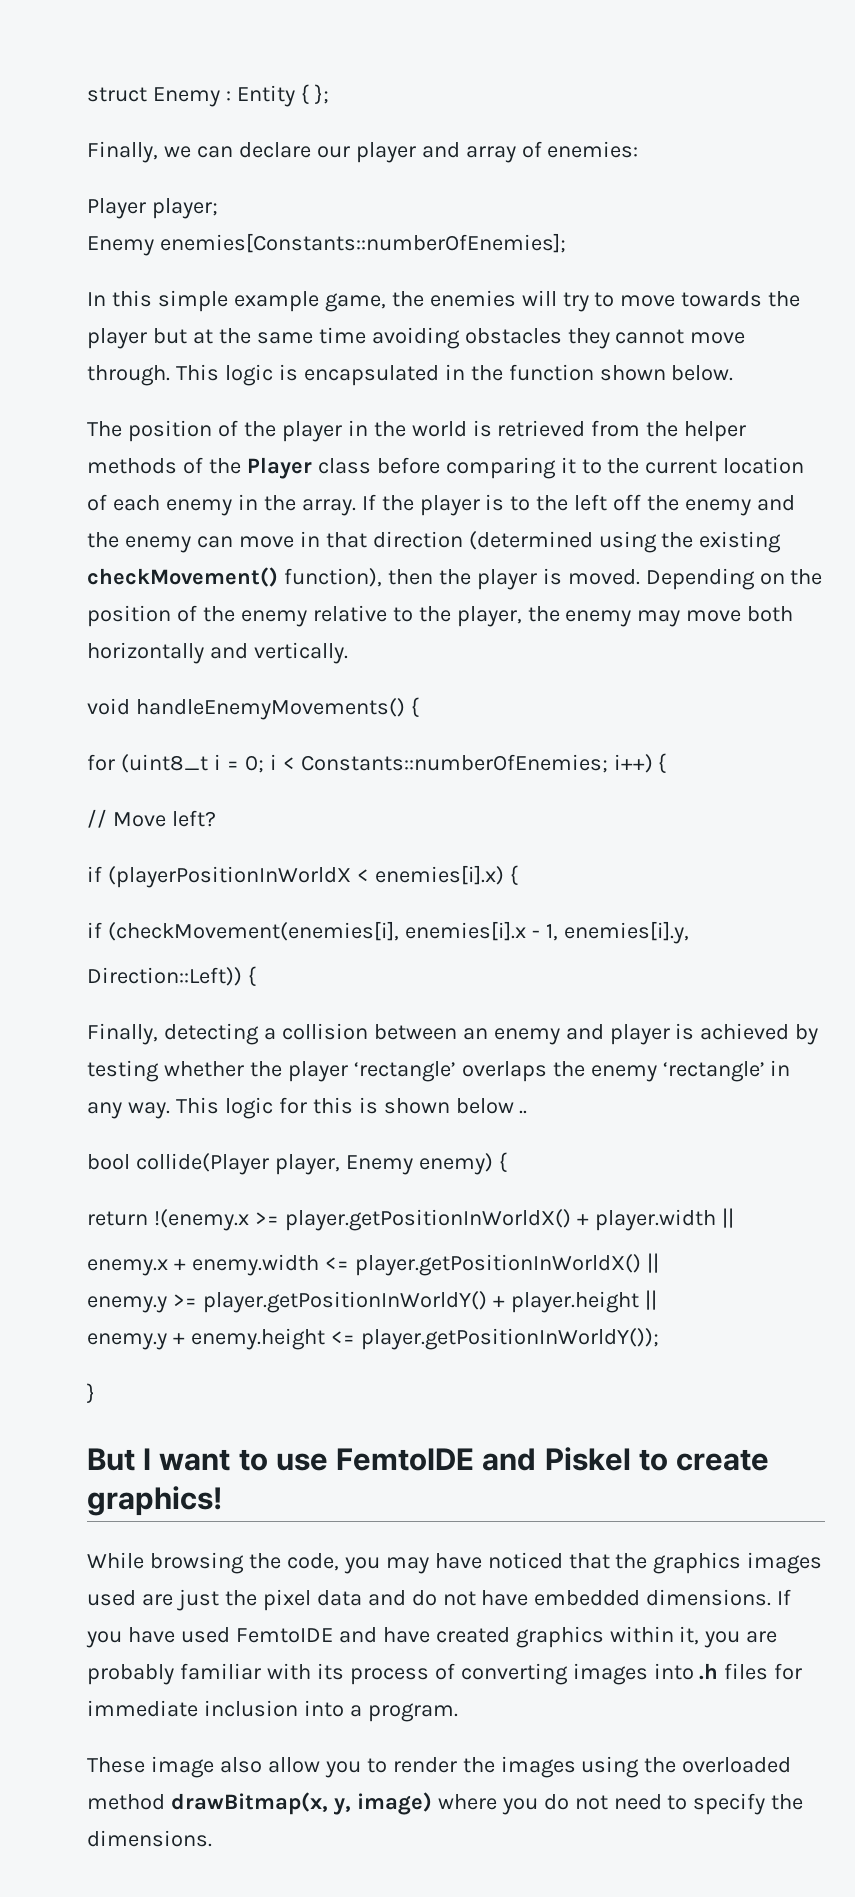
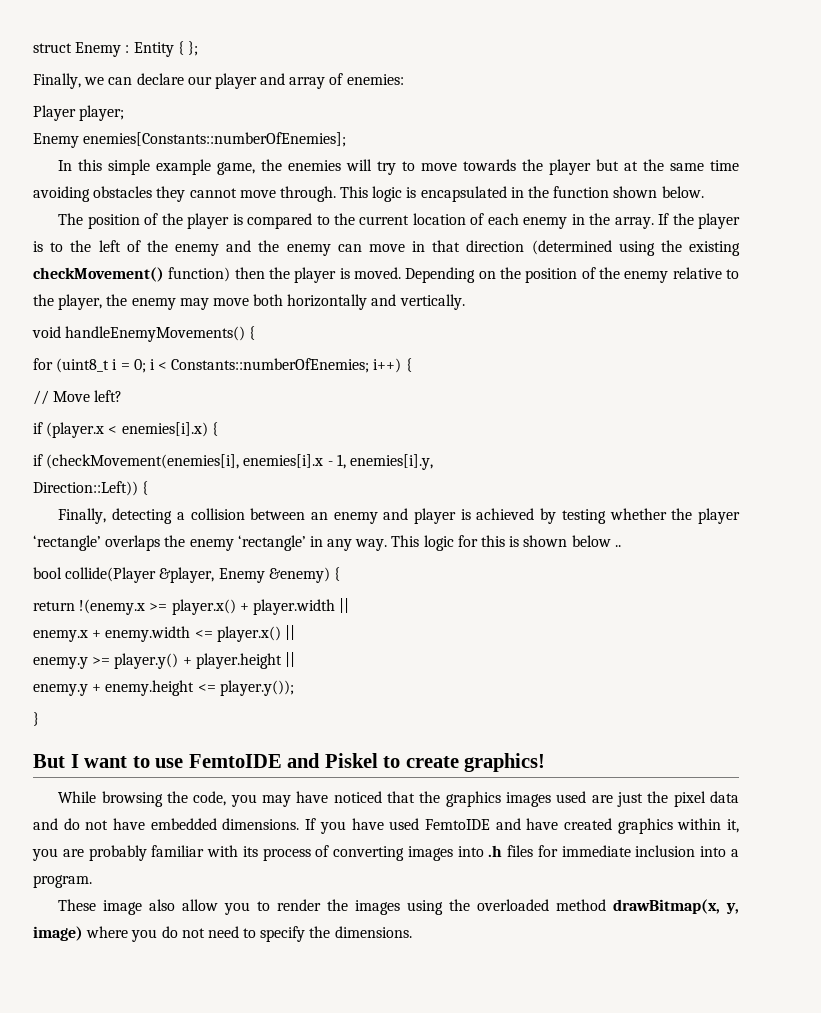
[347,420,747,442] [87,457,576,479] in the world is retrieved from the helper methods of the Player class before comparing it -> [232,213,313,229] is compared
[613,494,642,511] off -> [126,240,141,252] of
[283,568,382,587] function), -> [168,267,231,282] function)
[107,866,351,888] (playerPositionInWorldX -> [46,422,105,438] (player.x
[274,1153,493,1175] player, Enemy enemy) -> [159,567,330,583] &player, Enemy &enemy)
[284,1209,571,1231] player.getPositionInWorldX() -> [171,599,236,615] player.x()
[354,1254,641,1276] player.getPositionInWorldX() -> [216,626,281,642] player.x()
[202,1291,487,1313] player.getPositionInWorldY() -> [114,653,179,669] player.y()
[360,1328,659,1350] player.getPositionInWorldY()); -> [219,680,294,696] player.y());

